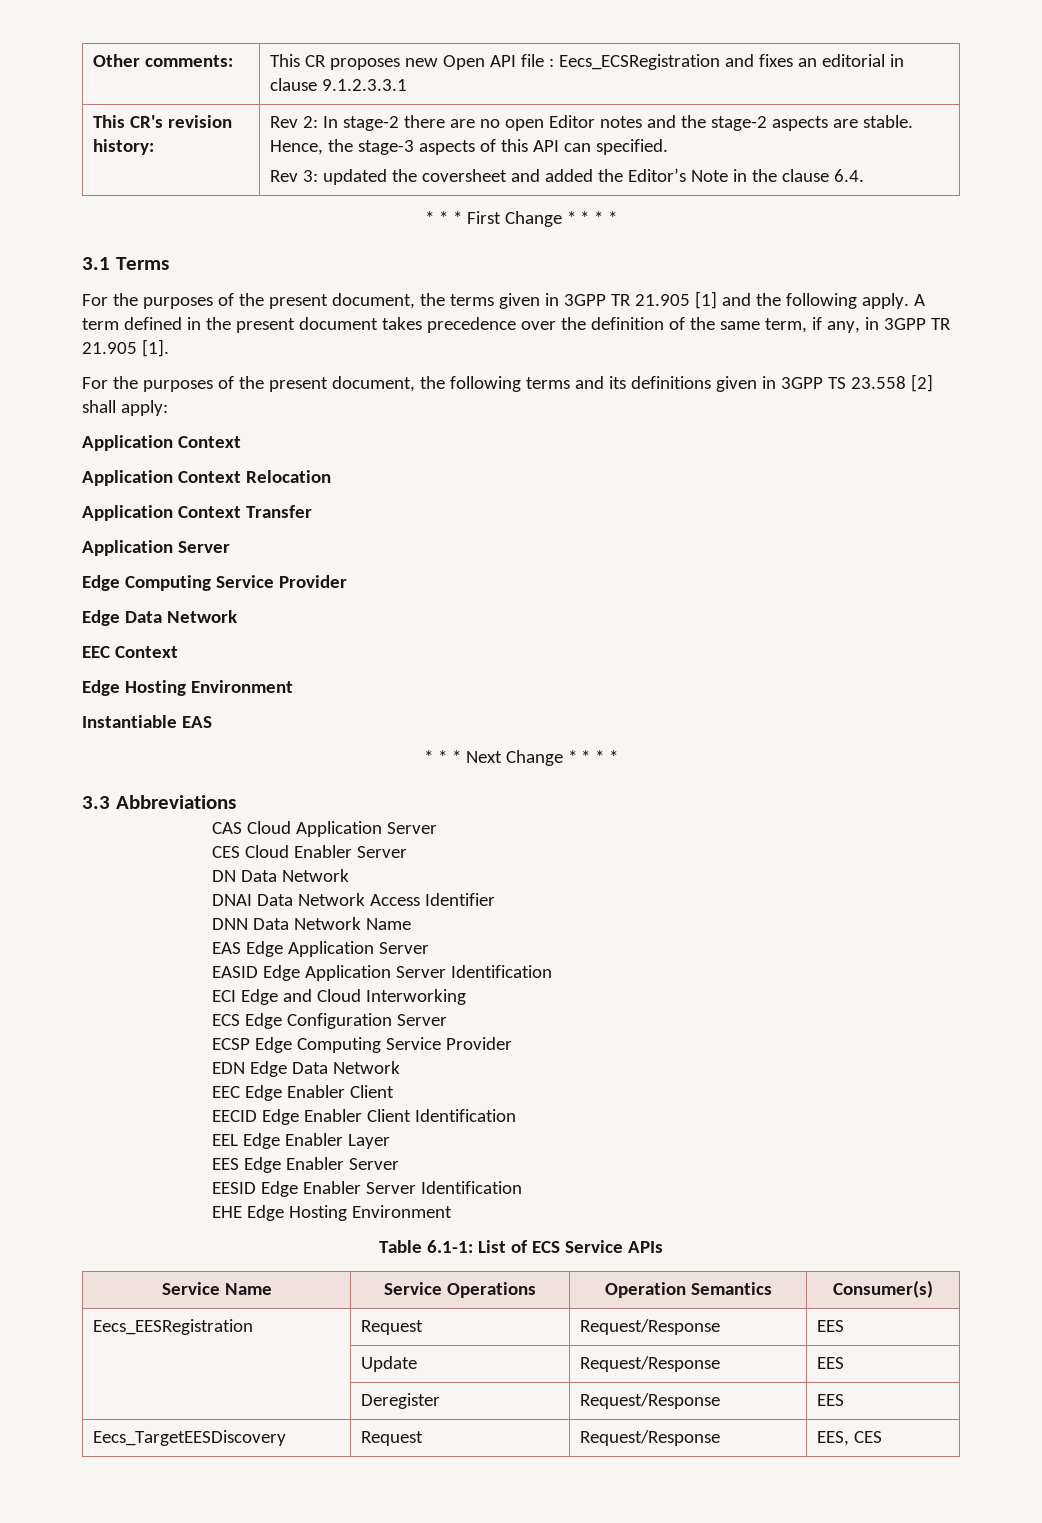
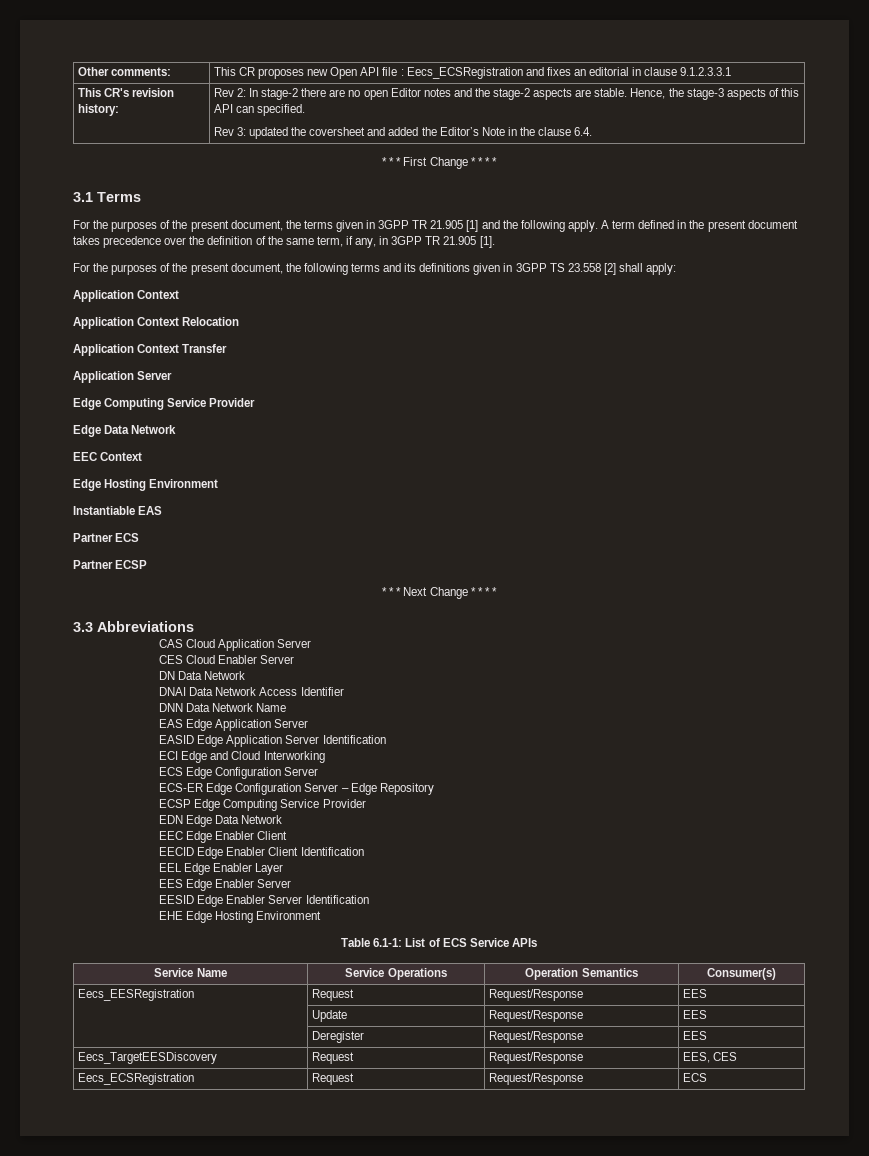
(212, 722) none -> [73,533,140,542] [73,560,148,569] // Partner ECS // Partner ECSP
(448, 1020) none -> [159,783,434,795] // ECS-ER Edge Configuration Server – Edge Repository
(882, 1437) none -> [77,1073,194,1085] [311,1073,354,1085] [488,1073,583,1085] [682,1073,707,1082] // Eecs_ECSRegistration | Request | Request/Response | ECS

